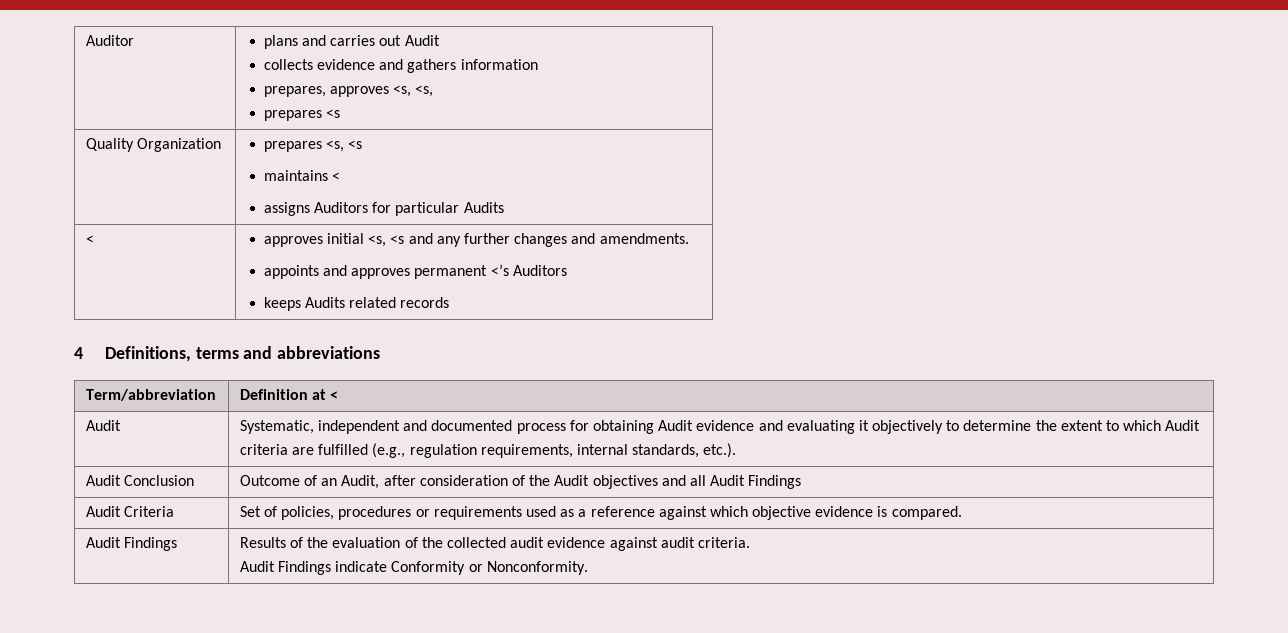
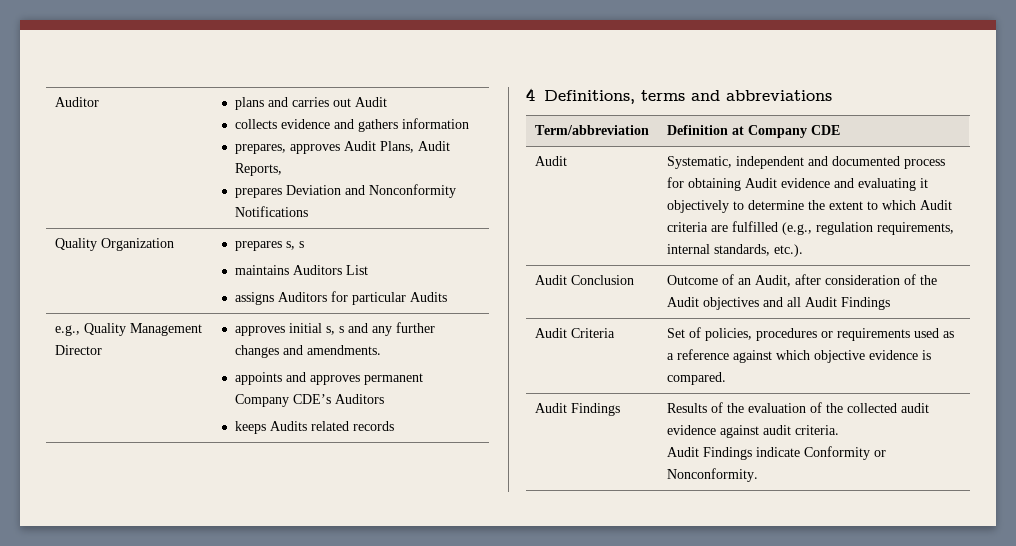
[393,85,434,97] [263,109,341,121] <s, <s, // prepares <s -> [343,141,450,153] [234,163,282,176] [234,184,456,198] [234,206,308,217] Audit Plans, Audit Reports, // prepares Deviation and Nonconformity Notifications
[326,140,363,152] <s, <s -> [285,241,304,250] s, s
[332,172,341,181] < -> [292,265,368,275] Auditors List
[85,235,94,244] < -> [54,323,202,336] [54,345,102,355] e.g., Quality Management Director
[368,235,405,247] <s, <s -> [325,326,344,335] s, s
[490,264,509,276] <’s -> [234,394,331,407] Company CDE’s
[330,391,339,400] < -> [747,125,840,138] Company CDE

